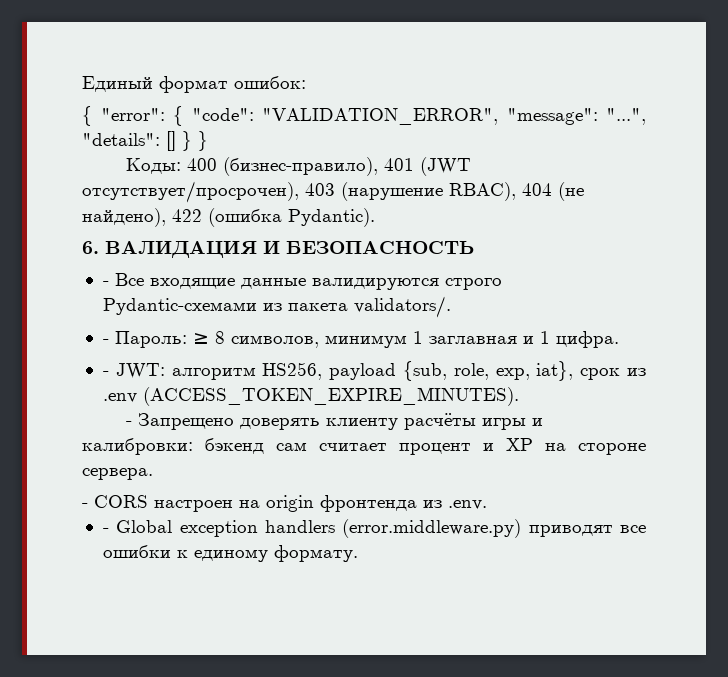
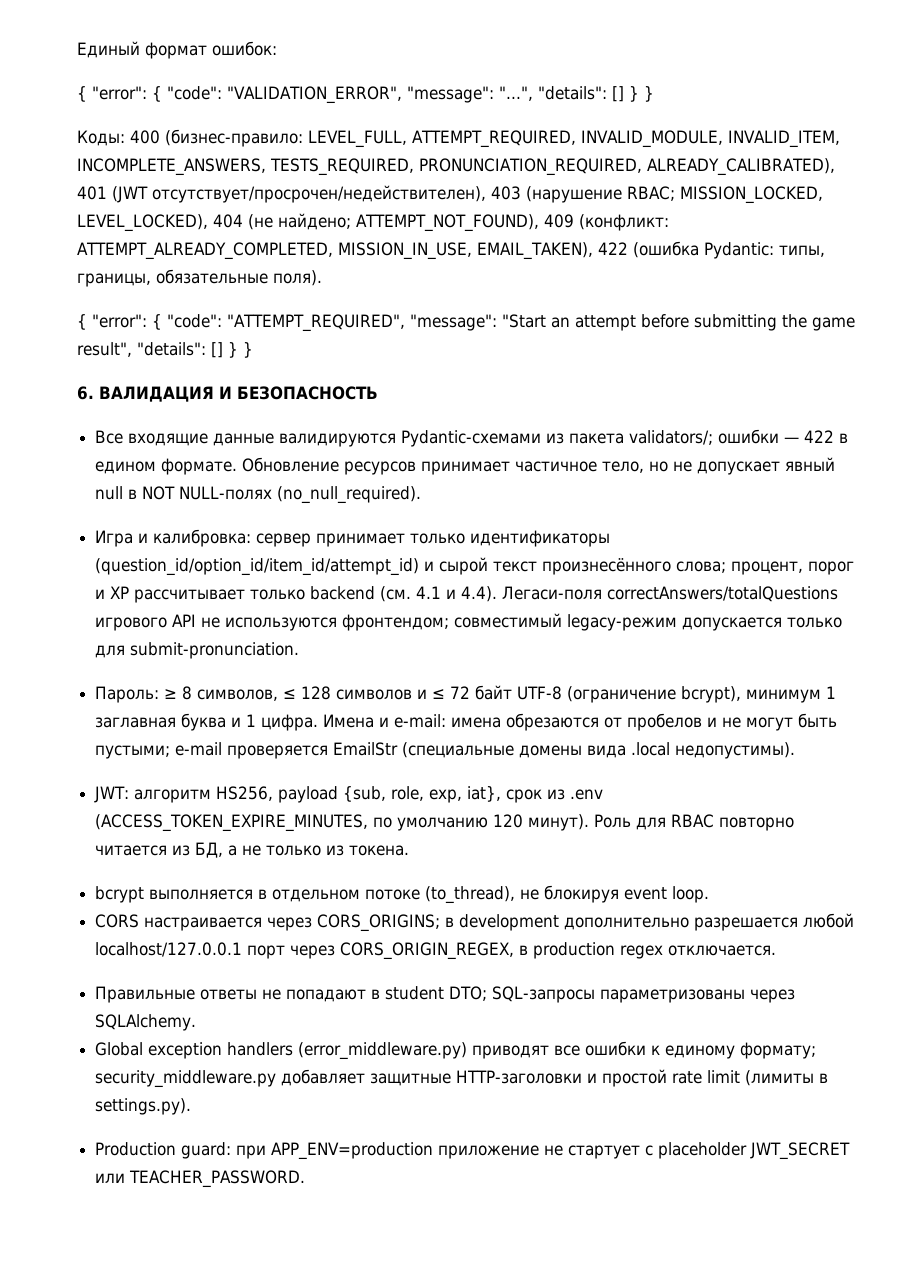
[223,157,379,176] (бизнес-правило), -> [165,129,840,148] [77,158,835,176] (бизнес-правило: LEVEL_FULL, ATTEMPT_REQUIRED, INVALID_MODULE, INVALID_ITEM, INCOMPLETE_ANSWERS, TESTS_REQUIRED, PRONUNCIATION_REQUIRED, ALREADY_CALIBRATED),
[82,181,299,203] отсутствует/просрочен), -> [152,185,486,203] отсутствует/просрочен/недействителен),
[449,182,584,201] [82,208,375,227] RBAC), 404 (не найдено), 422 (ошибка Pydantic). -> [627,186,823,204] [77,213,669,232] [77,241,825,260] [77,269,322,287] [77,314,855,332] [77,342,253,358] RBAC; MISSION_LOCKED, LEVEL_LOCKED), 404 (не найдено; ATTEMPT_NOT_FOUND), 409 (конфликт: ATTEMPT_ALREADY_COMPLETED, MISSION_IN_USE, EMAIL_TAKEN), 422 (ошибка Pydantic: типы, границы, обязательные поля). // { "error": { "code": "ATTEMPT_REQUIRED", "message": "Start an attempt before submitting the game result", "details": [] } }
[102,281,109,286] - -> (378, 393) none
[444,278,502,290] строго -> (397, 440) none
[353,296,451,318] [102,331,319,348] validators/. // - Пароль: ≥ 8 символов, -> [629,429,849,445] [95,457,836,475] [95,486,422,504] [95,529,611,547] [95,557,855,576] [95,586,839,603] [95,613,843,631] [95,642,300,659] [95,685,742,703] validators/; ошибки — 422 в едином формате. Обновление ресурсов принимает частичное тело, но не допускает явный null в NOT NULL-полях (no_null_required). // Игра и калибровка: сервер принимает только идентификаторы (question_id/option_id/item_id/attempt_id) и сырой текст произнесённого слова; процент, порог и XP рассчитывает только backend (см. 4.1 и 4.4). Легаси-поля correctAnswers/totalQuestions игрового API не используются фронтендом; совместимый legacy-режим допускается только для submit-pronunciation. // Пароль: ≥ 8 символов, ≤ 128 символов и ≤ 72 байт UTF-8 (ограничение bcrypt),
(517, 340) none -> [181,713,227,731] буква
[102,371,109,376] // - -> [323,713,838,731] [95,742,796,759] Имена и e-mail: имена обрезаются от пробелов и не могут быть пустыми; e-mail проверяется EmailStr (специальные домены вида .local недопустимы). //
[142,387,519,406] [126,413,544,430] [82,438,646,455] [82,468,153,480] [82,495,487,512] [102,528,109,533] (ACCESS_TOKEN_EXPIRE_MINUTES). // - Запрещено доверять клиенту расчёты игры и калибровки: бэкенд сам считает процент и XP на стороне сервера. // - CORS настроен на origin фронтенда из .env. // - -> [95,814,795,832] [95,842,410,858] [95,885,710,904] [95,913,855,932] [95,942,777,960] [95,986,796,1003] [95,1014,197,1031] (ACCESS_TOKEN_EXPIRE_MINUTES, по умолчанию 120 минут). Роль для RBAC повторно читается из БД, а не только из токена. // bcrypt выполняется в отдельном потоке (to_thread), не блокируя event loop. // CORS настраивается через CORS_ORIGINS; в development дополнительно разрешается любой localhost/127.0.0.1 порт через CORS_ORIGIN_REGEX, в production regex отключается. // Правильные ответы не попадают в student DTO; SQL-запросы параметризованы через SQLAlchemy. //
[342,519,522,538] (error.middleware.py) -> [298,1042,468,1060] (error_middleware.py)
[273,545,358,562] формату. -> [740,1042,817,1059] [95,1069,829,1088] [95,1098,192,1115] [95,1142,851,1160] [95,1170,306,1188] формату; security_middleware.py добавляет защитные HTTP-заголовки и простой rate limit (лимиты в settings.py). // Production guard: при APP_ENV=production приложение не стартует с placeholder JWT_SECRET или TEACHER_PASSWORD.

